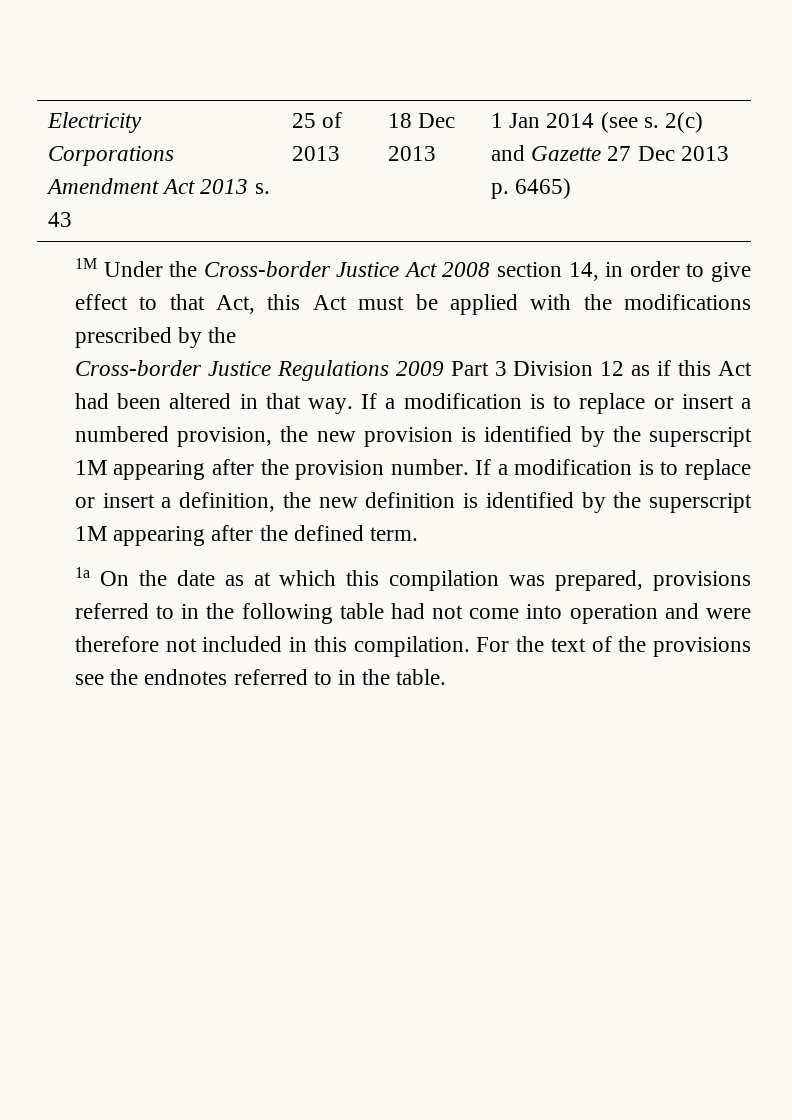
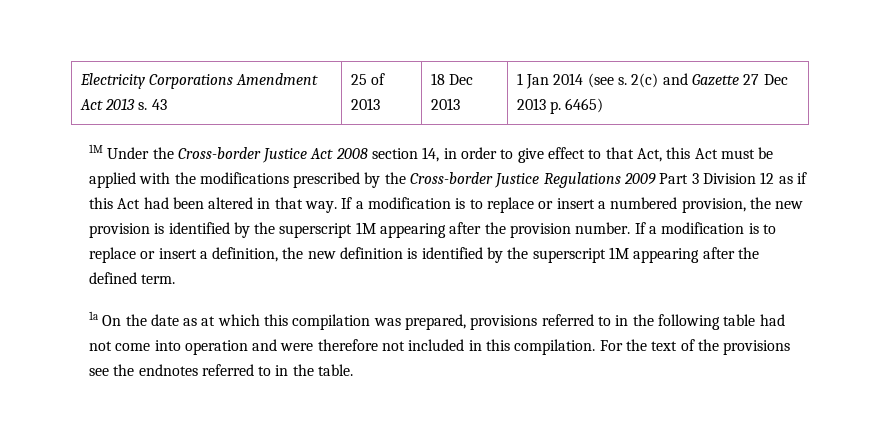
(237, 335) // -> (406, 178) none

